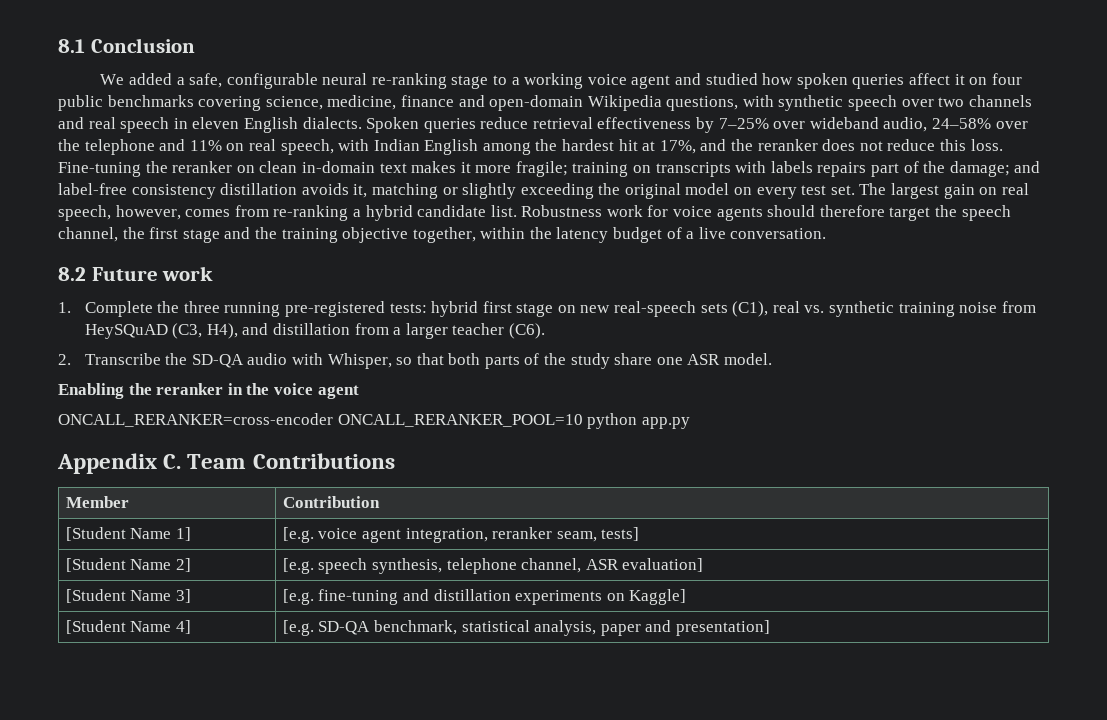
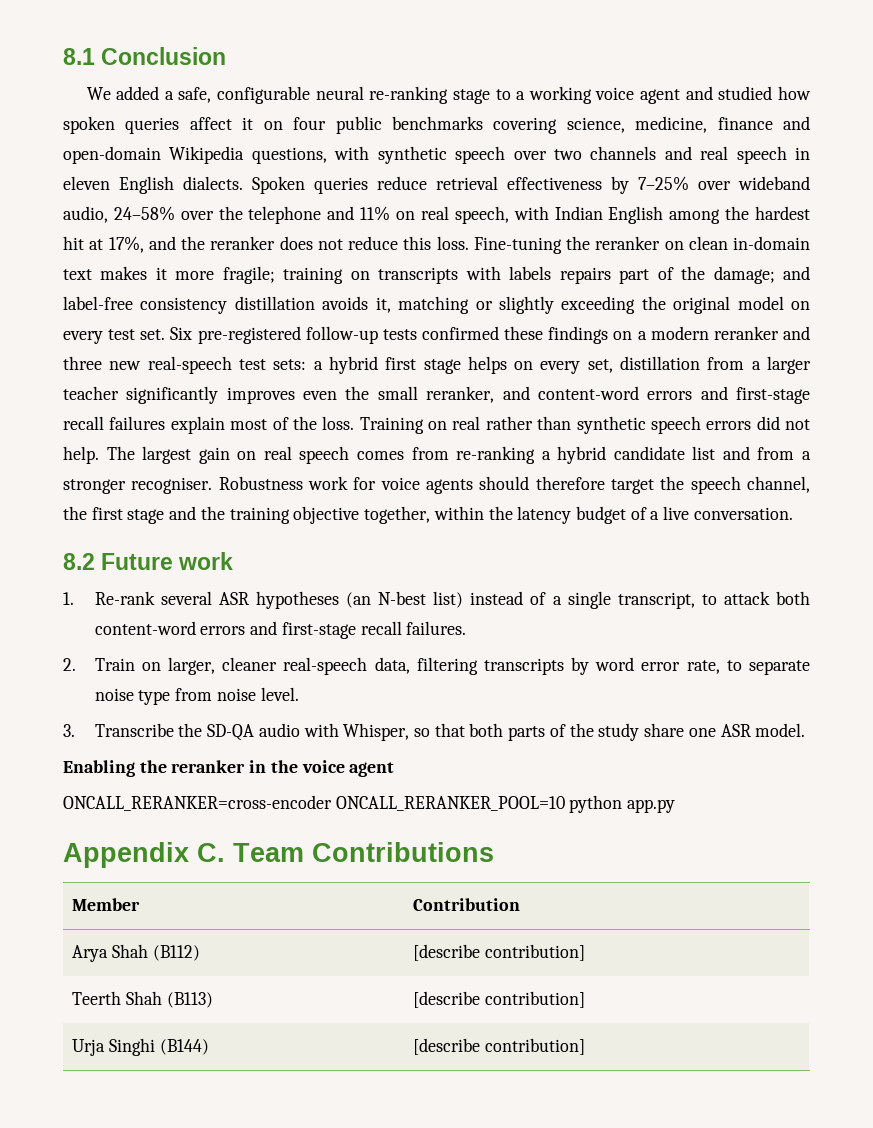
(855, 190) none -> [170,326,810,344] [63,356,811,374] [63,386,811,404] [63,416,810,434] [63,446,99,464] Six pre-registered follow-up tests confirmed these findings on a modern reranker and three new real-speech test sets: a hybrid first stage helps on every set, distillation from a larger teacher significantly improves even the small reranker, and content-word errors and first-stage recall failures explain most of the loss. Training on real rather than synthetic speech errors did not help.
[58,205,181,221] speech, however, -> [299,446,350,464] speech
[490,205,517,217] list. -> [692,446,811,460] [63,477,213,494] list and from a stronger recogniser.
[84,301,1036,317] [84,323,545,339] [58,354,71,365] Complete the three running pre-registered tests: hybrid first stage on new real-speech sets (C1), real vs. synthetic training noise from HeySQuAD (C3, H4), and distillation from a larger teacher (C6). // 2. -> [94,591,810,609] [94,621,467,639] [63,657,810,675] [94,687,299,705] [63,724,75,737] Re-rank several ASR hypotheses (an N-best list) instead of a single transcript, to attack both content-word errors and first-stage recall failures. // 2. Train on larger, cleaner real-speech data, filtering transcripts by word error rate, to separate noise type from noise level. // 3.
[65,527,192,541] [282,527,640,543] [65,558,192,572] [282,558,704,574] [65,589,192,603] [282,589,687,605] [65,620,192,634] [282,620,771,636] [Student Name 1] | [e.g. voice agent integration, reranker seam, tests] // [Student Name 2] | [e.g. speech synthesis, telephone channel, ASR evaluation] // [Student Name 3] | [e.g. fine-tuning and distillation experiments on Kaggle] // [Student Name 4] | [e.g. SD-QA benchmark, statistical analysis, paper and presentation] -> [72,944,200,962] [413,944,586,961] [72,991,213,1008] [413,991,586,1008] [72,1038,209,1056] [413,1038,586,1055] Arya Shah (B112) | [describe contribution] // Teerth Shah (B113) | [describe contribution] // Urja Singhi (B144) | [describe contribution]

